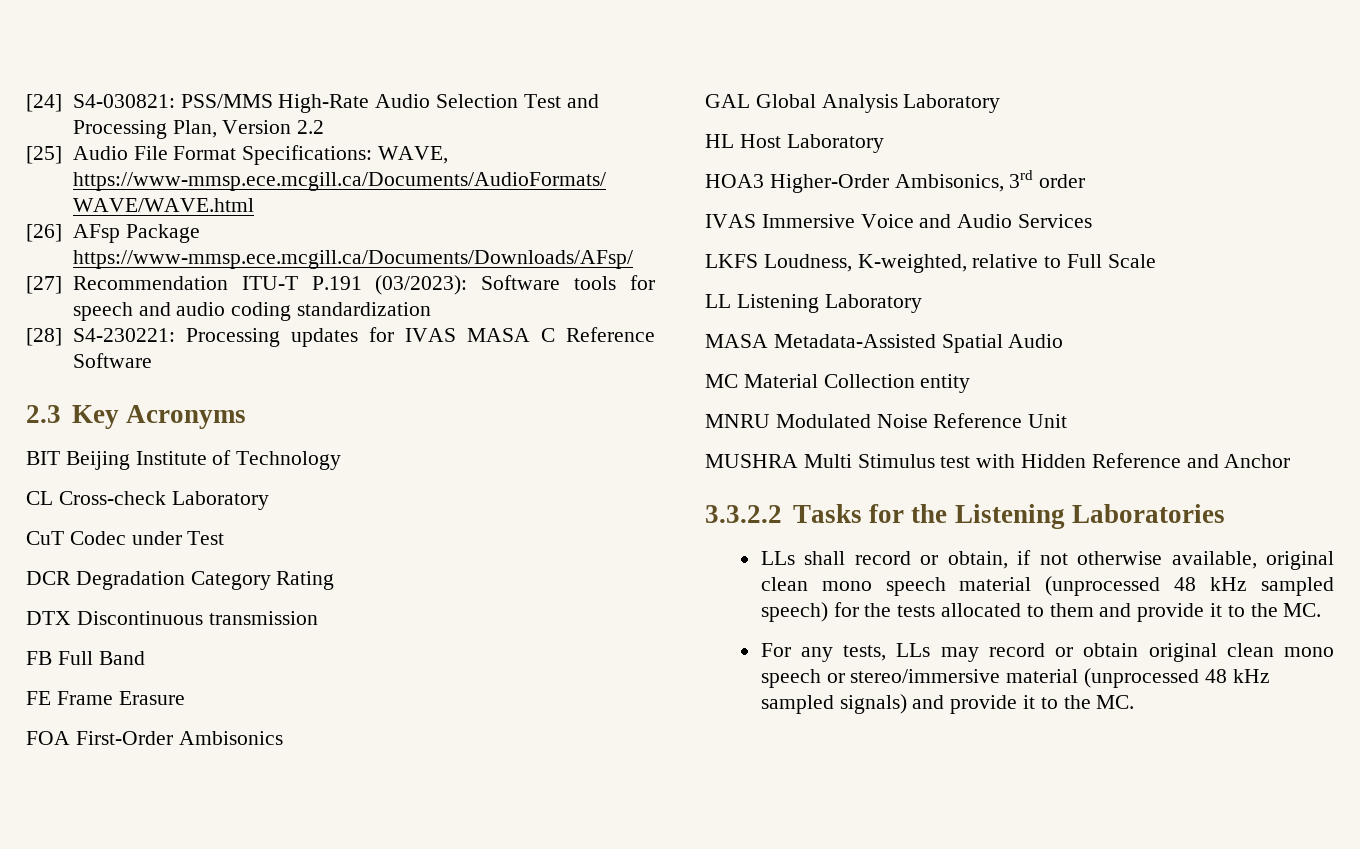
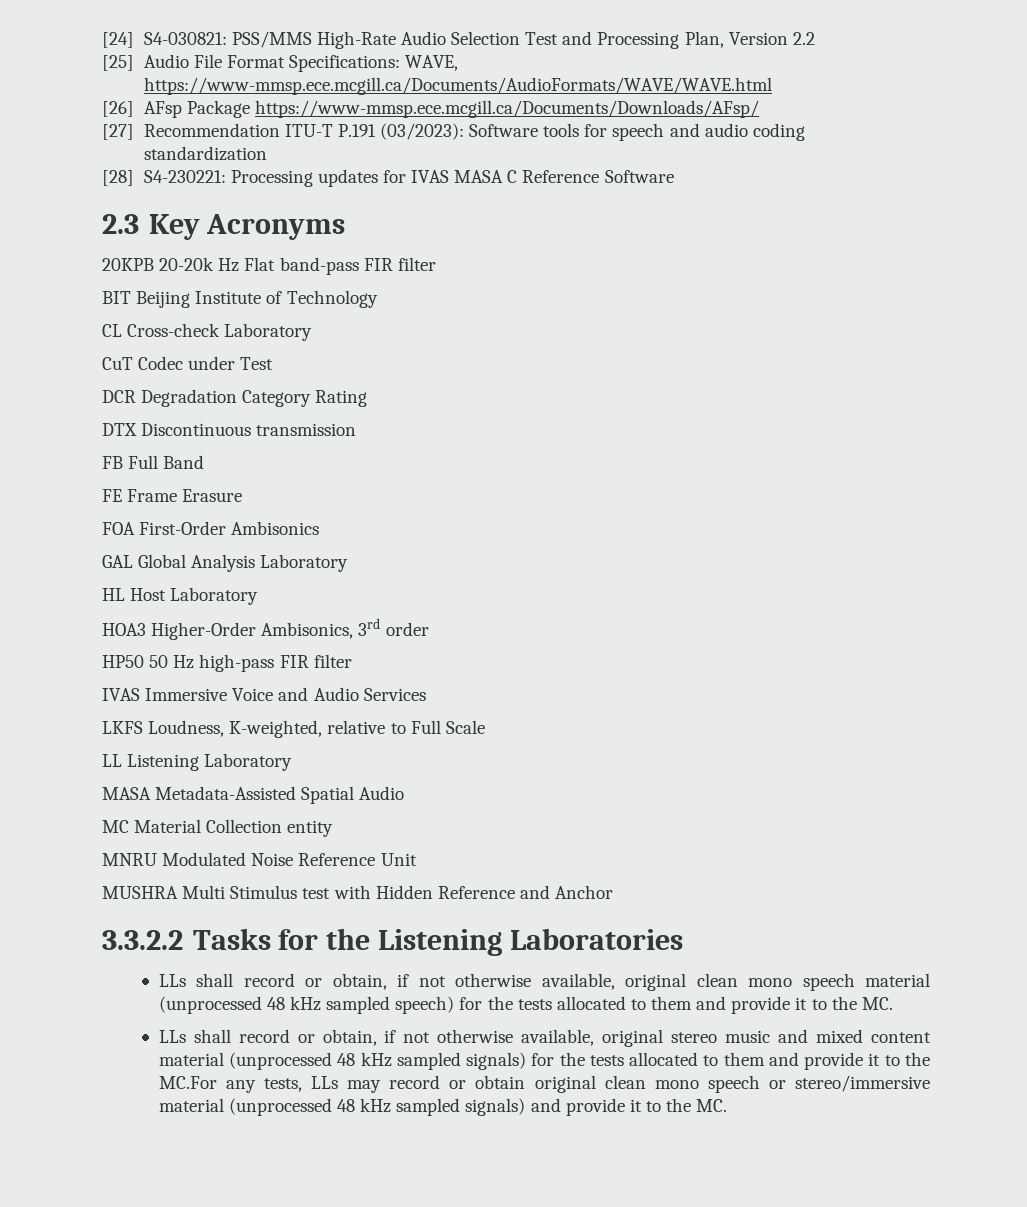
(247, 417) none -> [102,257,436,275] // 20KPB 20-20k Hz Flat band-pass FIR filter
(1086, 181) none -> [102,654,352,672] // HP50 50 Hz high-pass FIR filter
[760,643,791,657] For -> [158,1029,931,1047] [158,1052,931,1070] [158,1076,217,1089] LLs shall record or obtain, if not otherwise available, original stereo music and mixed content material (unprocessed 48 kHz sampled signals) for the tests allocated to them and provide it to the MC.For

